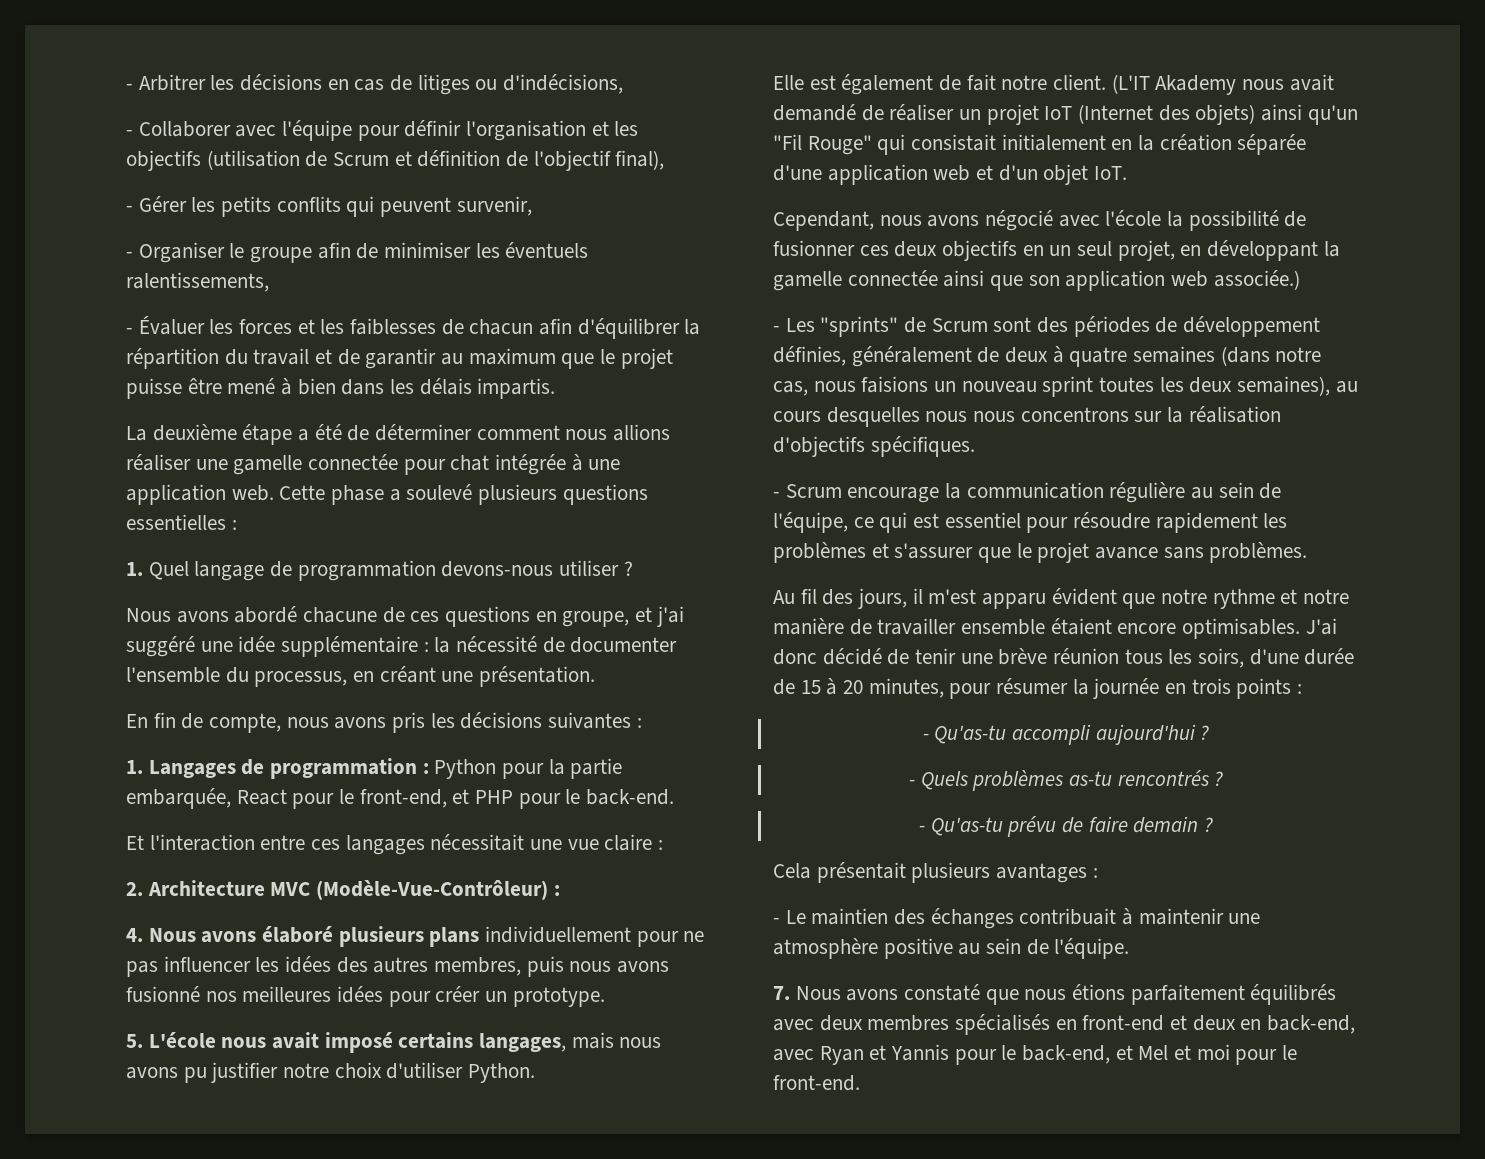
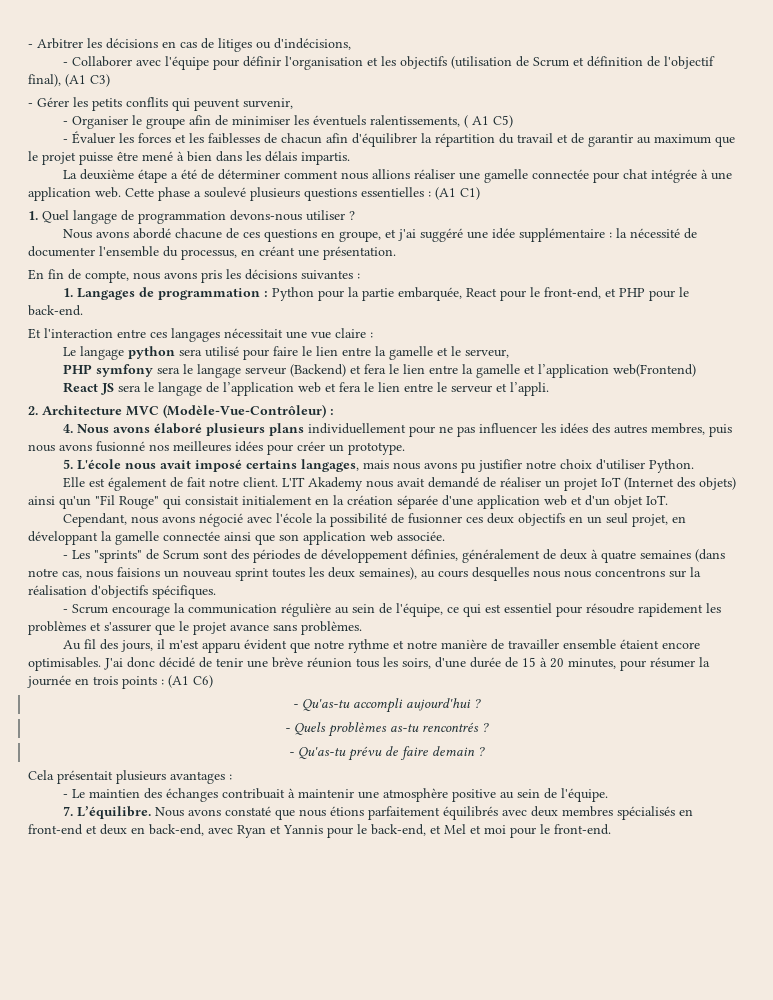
(665, 160) none -> [65,74,110,87] (A1 C3)
(269, 282) none -> [463,115,513,128] ( A1 C5)
(237, 525) none -> [435,187,480,200] (A1 C1)
(664, 845) none -> [62,346,509,360] [62,364,696,378] [62,382,549,396] // Le langage python sera utilisé pour faire le lien entre la gamelle et le serveur, // PHP symfony sera le langage serveur (Backend) et fera le lien entre la gamelle et l’application web(Frontend) // React JS sera le langage de l’application web et fera le lien entre le serveur et l’appli.
[1111,74,1150,94] (L'IT -> [281,477,305,487] L'IT
[1213,270,1300,290] associée.) -> [397,531,445,541] associée.
(1303, 689) none -> [168,675,213,688] (A1 C6)
(790, 993) none -> [76,806,151,819] L’équilibre.

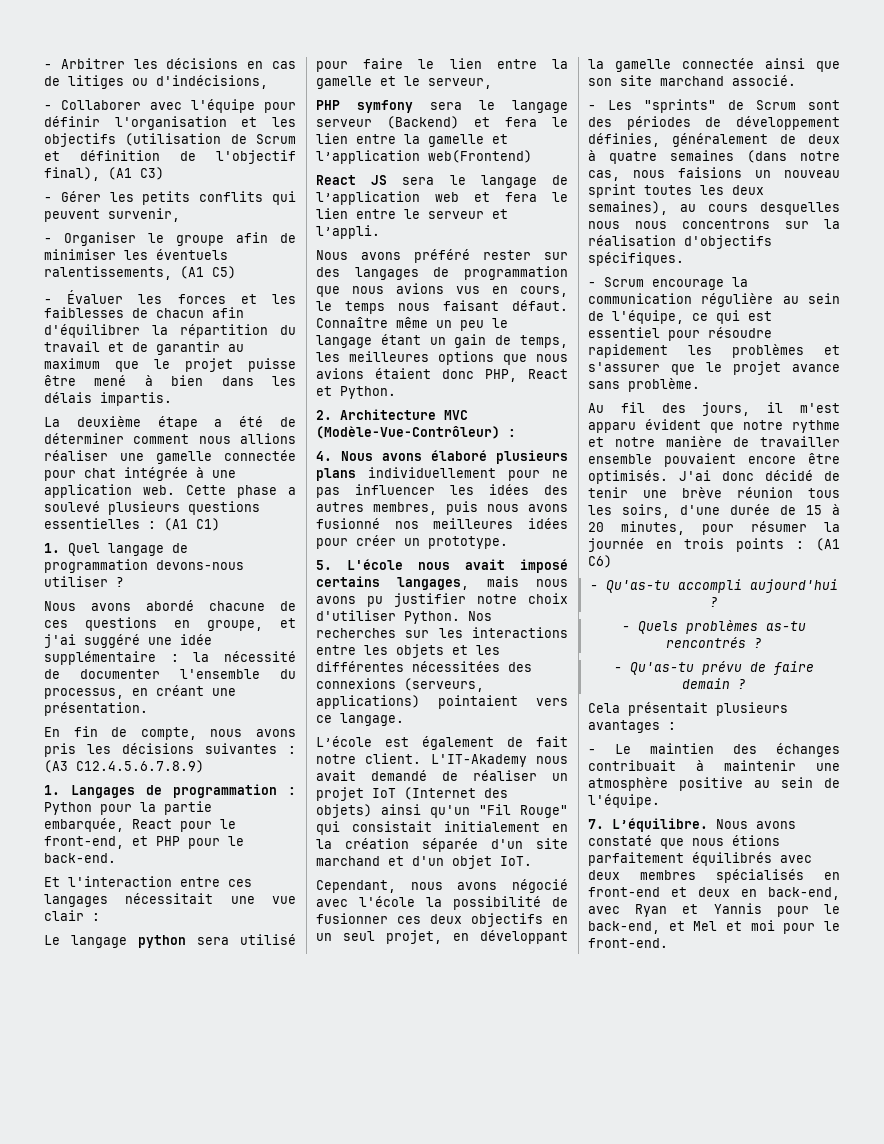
[463,115,489,128] ( A1 -> [180,266,204,279] (A1
(360, 276) none -> [44,760,204,773] (A3 C12.4.5.6.7.8.9)
[335,328,366,338] claire -> [44,910,84,921] clair
(549, 389) none -> [316,249,568,263] [316,266,568,280] [316,283,568,297] [316,300,568,314] [316,317,508,331] [316,334,568,348] [316,351,568,365] [316,368,568,382] [316,386,396,399] // Nous avons préféré rester sur des langages de programmation que nous avions vus en cours, le temps nous faisant défaut. Connaître même un peu le langage étant un gain de temps, les meilleures options que nous avions étaient donc PHP, React et Python.
[62,477,85,488] // Elle -> [468,611,492,621] [316,627,568,638] [316,644,500,658] [316,661,532,672] [316,678,484,692] [316,695,568,709] [316,713,404,726] [316,736,372,747] Nos recherches sur les interactions entre les objets et les différentes nécessitées des connexions (serveurs, applications) pointaient vers ce langage. // L’école
[281,477,363,491] L'IT Akademy -> [430,754,527,767] L'IT-Akademy
[442,495,567,509] d'une application web -> [491,838,568,849] [316,856,380,866] d'un site marchand
[303,531,445,545] application web associée. -> [620,75,796,86] site marchand associé.
[301,621,362,635] problèmes. -> [628,378,700,392] problème.
[619,639,700,649] [28,657,101,671] étaient encore optimisables. -> [664,453,840,467] [588,470,668,484] pouvaient encore être optimisés.

